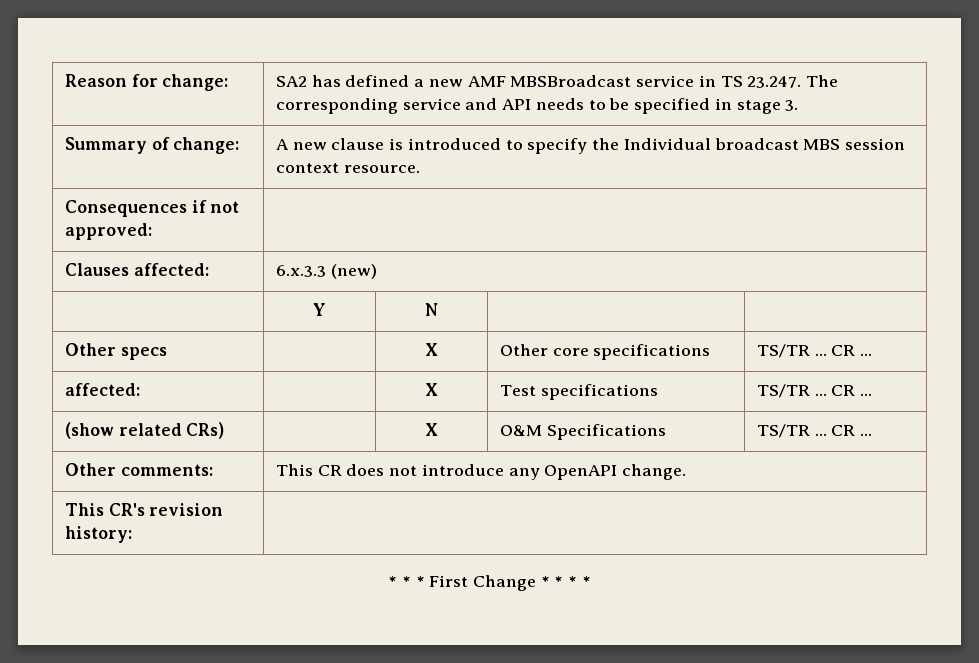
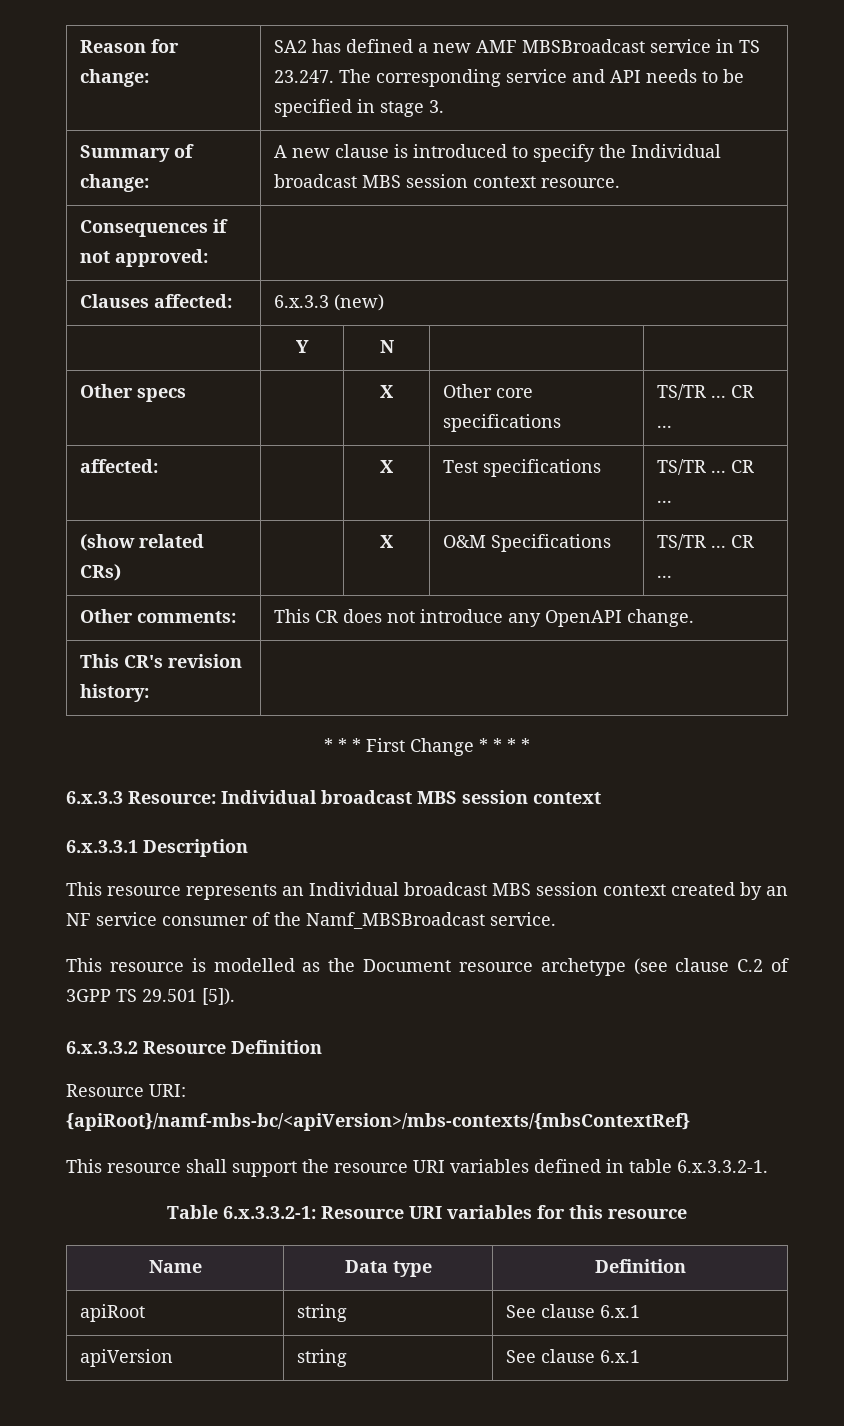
(591, 581) none -> [66,790,601,804] [66,839,248,857] [66,882,788,900] [66,912,556,929] [66,958,790,976] [66,988,235,1005] [66,1040,322,1054] [66,1084,186,1097] [66,1113,690,1131] [66,1159,768,1177] [167,1205,687,1219] [148,1260,202,1273] [344,1260,432,1277] [594,1259,686,1273] [80,1304,146,1322] [297,1304,348,1322] [506,1304,641,1318] [80,1349,174,1367] [297,1349,348,1367] [506,1349,641,1363] // 6.x.3.3 Resource: Individual broadcast MBS session context // 6.x.3.3.1 Description // This resource represents an Individual broadcast MBS session context created by an NF service consumer of the Namf_MBSBroadcast service. // This resource is modelled as the Document resource archetype (see clause C.2 of 3GPP TS 29.501 [5]). // 6.x.3.3.2 Resource Definition // Resource URI: {apiRoot}/namf-mbs-bc/<apiVersion>/mbs-contexts/{mbsContextRef} // This resource shall support the resource URI variables defined in table 6.x.3.3.2-1. // Table 6.x.3.3.2-1: Resource URI variables for this resource // Name | Data type | Definition // apiRoot | string | See clause 6.x.1 // apiVersion | string | See clause 6.x.1

